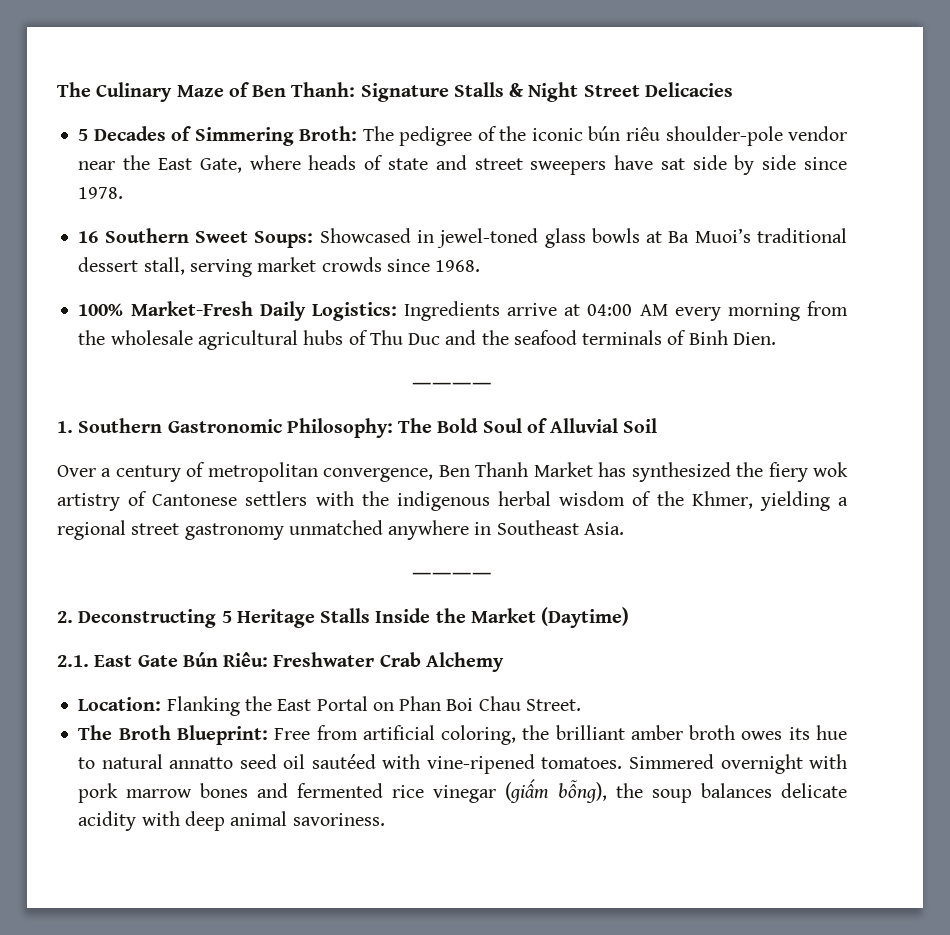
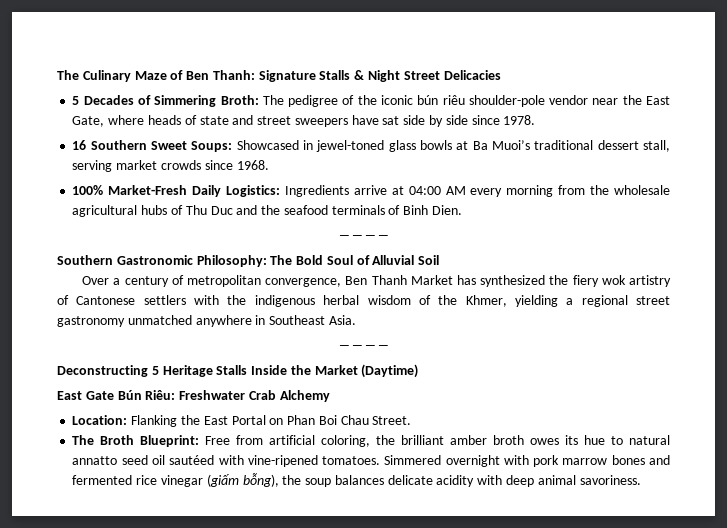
[57,421,73,433] 1. -> (390, 237) none
[57,611,73,623] 2. -> (390, 347) none
[57,655,89,667] 2.1. -> (419, 371) none

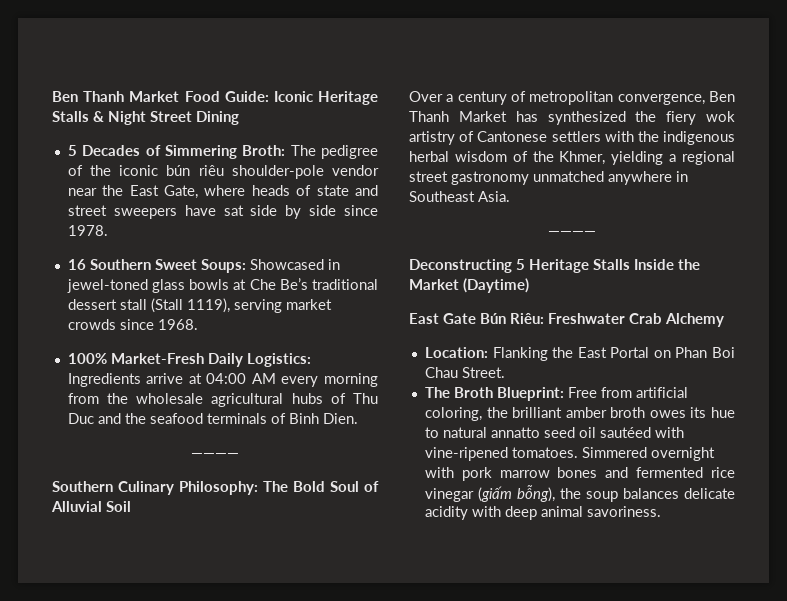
[57,70,316,82] The Culinary Maze of Ben Thanh: Signature -> [52,91,378,105] Ben Thanh Market Food Guide: Iconic Heritage
[443,70,501,80] Delicacies -> [196,111,239,125] Dining
[472,140,670,152] Ba Muoi’s traditional dessert stall, -> [249,278,379,290] [67,298,230,313] Che Be’s traditional dessert stall (Stall 1119),
[116,255,193,265] Gastronomic -> [118,481,174,495] Culinary

